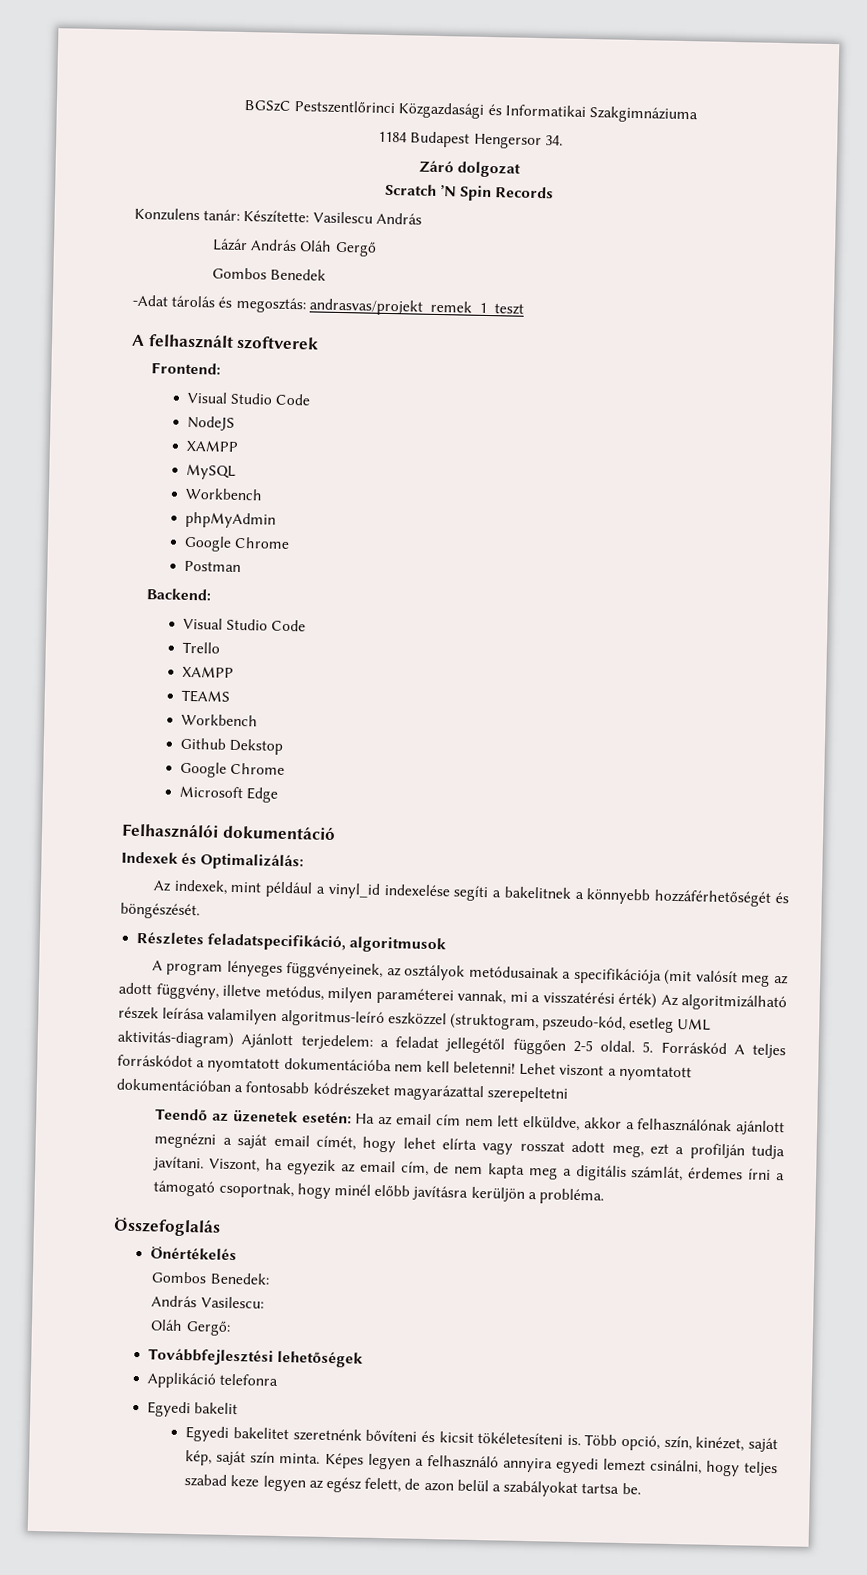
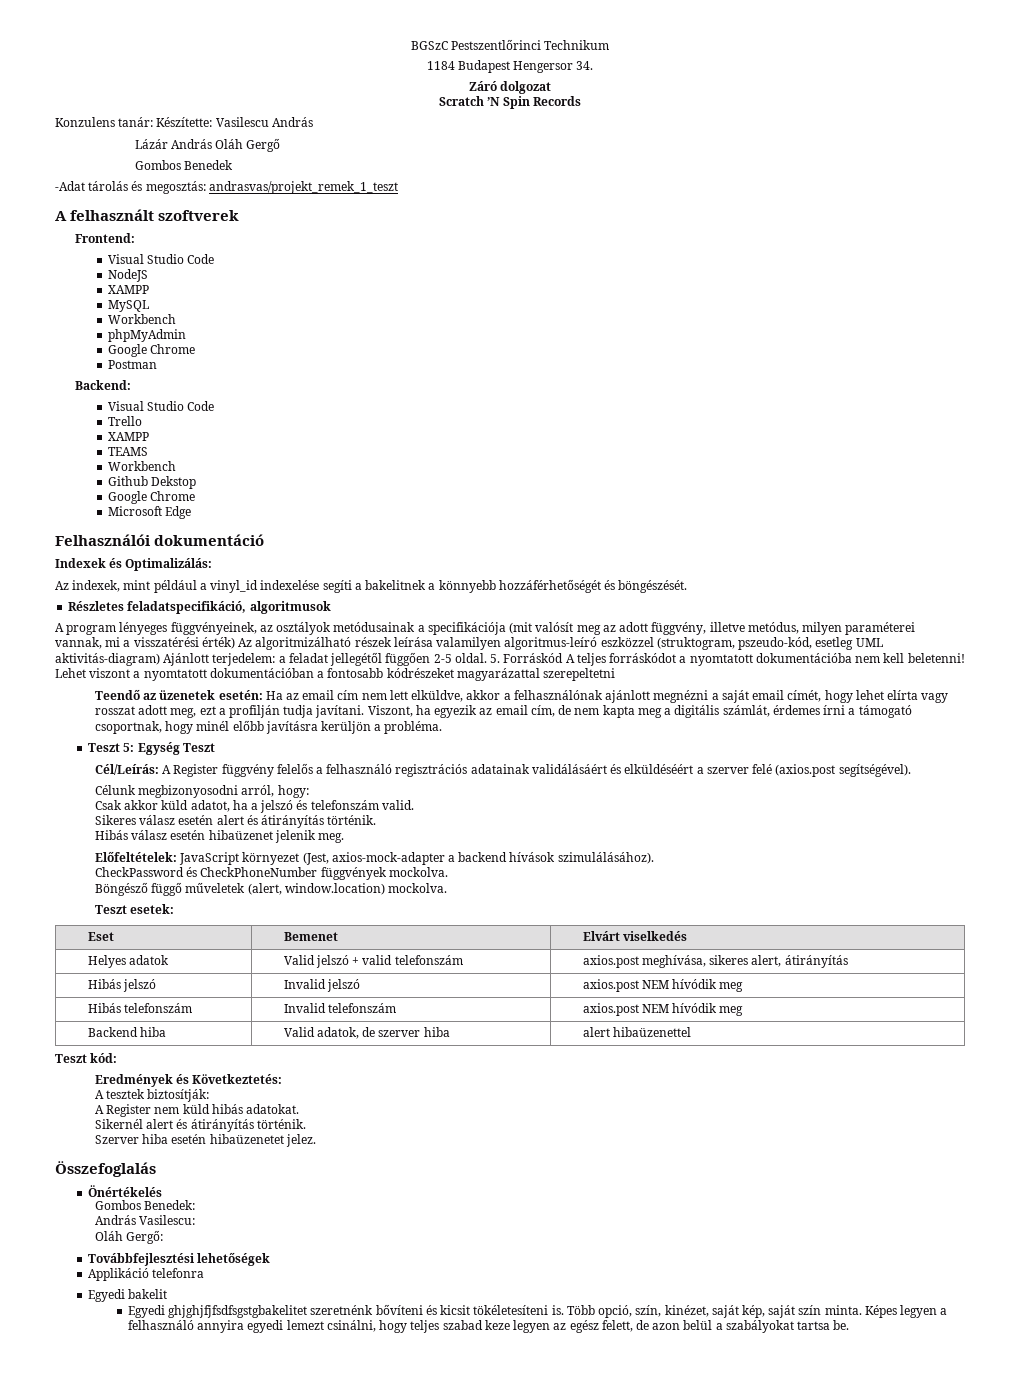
[398,102,698,124] Közgazdasági és Informatikai Szakgimnáziuma -> [544,40,610,50] Technikum
(604, 1196) none -> [88,742,215,755] [94,763,911,777] [94,785,309,798] [94,800,414,813] [94,815,377,828] [94,830,344,843] [94,851,654,865] [94,867,448,880] [94,882,447,896] [94,904,175,914] [87,932,114,941] [283,932,338,941] [582,931,687,941] [87,955,169,968] [283,955,463,968] [582,955,848,968] [87,979,156,992] [283,979,360,992] [582,979,744,992] [87,1003,192,1013] [283,1003,396,1013] [582,1003,744,1016] [87,1027,166,1037] [283,1027,450,1039] [582,1027,691,1037] [55,1053,118,1063] [94,1074,283,1087] [94,1089,210,1102] [94,1104,299,1117] [94,1119,306,1132] [94,1134,316,1147] // Teszt 5: Egység Teszt // Cél/Leírás: A Register függvény felelős a felhasználó regisztrációs adatainak validálásáért és elküldéséért a szerver felé (axios.post segítségével). // Célunk megbizonyosodni arról, hogy: // Csak akkor küld adatot, ha a jelszó és telefonszám valid. // Sikeres válasz esetén alert és átirányítás történik. // Hibás válasz esetén hibaüzenet jelenik meg. // Előfeltételek: JavaScript környezet (Jest, axios-mock-adapter a backend hívások szimulálásához). // CheckPassword és CheckPhoneNumber függvények mockolva. // Böngésző függő műveletek (alert, window.location) mockolva. // Teszt esetek: // Eset | Bemenet | Elvárt viselkedés // Helyes adatok | Valid jelszó + valid telefonszám | axios.post meghívása, sikeres alert, átirányítás // Hibás jelszó | Invalid jelszó | axios.post NEM hívódik meg // Hibás telefonszám | Invalid telefonszám | axios.post NEM hívódik meg // Backend hiba | Valid adatok, de szerver hiba | alert hibaüzenettel // Teszt kód: // Eredmények és Következtetés: // A tesztek biztosítják: // A Register nem küld hibás adatokat. // Sikernél alert és átirányítás történik. // Szerver hiba esetén hibaüzenetet jelez.
[232,1427,289,1440] bakelitet -> [168,1305,308,1318] ghjghjfjfsdfsgstgbakelitet

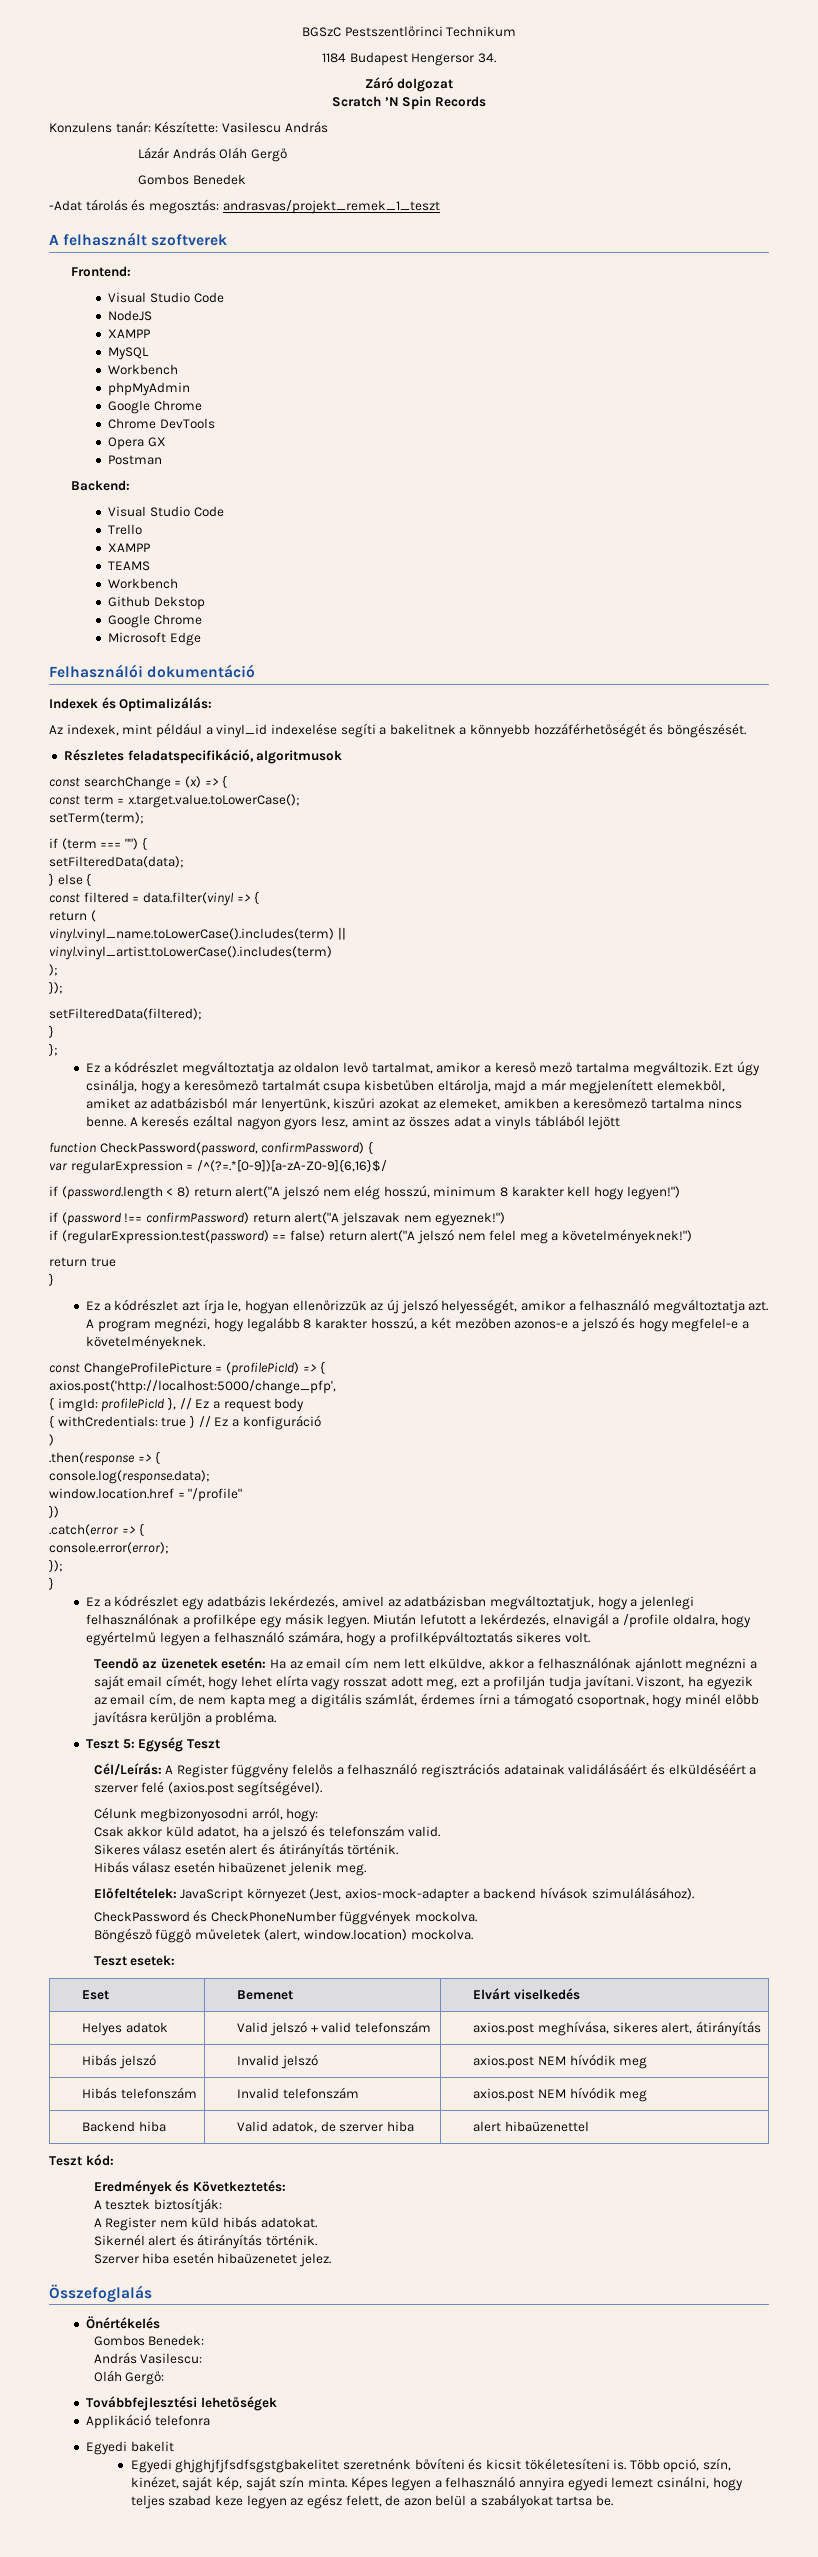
(196, 349) none -> [108,418,216,429] [108,437,167,450] // Chrome DevTools // Opera GX
[55,622,916,635] [55,637,883,650] [55,652,965,666] [55,668,616,681] A program lényeges függvényeinek, az osztályok metódusainak a specifikációja (mit valósít meg az adott függvény, illetve metódus, milyen paraméterei vannak, mi a visszatérési érték) Az algoritmizálható részek leírása valamilyen algoritmus-leíró eszközzel (struktogram, pszeudo-kód, esetleg UML aktivitás-diagram) Ajánlott terjedelem: a feladat jellegétől függően 2-5 oldal. 5. Forráskód A teljes forráskódot a nyomtatott dokumentációba nem kell beletenni! Lehet viszont a nyomtatott dokumentációban a fontosabb kódrészeket magyarázattal szerepeltetni -> [49,775,228,790] [49,794,300,808] [49,812,144,824] [49,837,147,850] [49,856,184,868] [49,873,92,886] [49,891,260,906] [49,910,96,922] [49,927,346,942] [49,946,332,960] [49,964,58,976] [49,981,63,994] [49,1008,202,1020] [49,1025,54,1038] [49,1043,58,1056] [86,1061,760,1076] [86,1079,725,1094] [86,1097,742,1112] [86,1115,621,1130] [49,1141,373,1156] [49,1159,387,1174] [49,1185,680,1200] [49,1212,506,1226] [49,1229,693,1244] [49,1257,116,1267] [49,1273,54,1286] [86,1299,769,1314] [86,1317,750,1332] [86,1335,206,1350] [49,1361,326,1376] [49,1380,336,1394] [49,1397,305,1412] [49,1415,321,1430] [49,1434,54,1446] [49,1451,161,1466] [49,1470,210,1484] [49,1488,243,1502] [49,1505,59,1518] [49,1523,145,1536] [49,1542,169,1554] [49,1559,63,1572] [49,1577,54,1590] [86,1595,694,1610] [86,1613,752,1628] [86,1631,590,1646] const searchChange = (x) => { // const term = x.target.value.toLowerCase(); // setTerm(term); // if (term === "") { // setFilteredData(data); // } else { // const filtered = data.filter(vinyl => { // return ( // vinyl.vinyl_name.toLowerCase().includes(term) || // vinyl.vinyl_artist.toLowerCase().includes(term) // ); // }); // setFilteredData(filtered); // } // }; // Ez a kódrészlet megváltoztatja az oldalon levő tartalmat, amikor a kereső mező tartalma megváltozik. Ezt úgy csinálja, hogy a keresőmező tartalmát csupa kisbetűben eltárolja, majd a már megjelenített elemekből, amiket az adatbázisból már lenyertünk, kiszűri azokat az elemeket, amikben a keresőmező tartalma nincs benne. A keresés ezáltal nagyon gyors lesz, amint az összes adat a vinyls táblából lejött // function CheckPassword(password, confirmPassword) { // var regularExpression = /^(?=.*[0-9])[a-zA-Z0-9]{6,16}$/ // if (password.length < 8) return alert("A jelszó nem elég hosszú, minimum 8 karakter kell hogy legyen!") // if (password !== confirmPassword) return alert("A jelszavak nem egyeznek!") // if (regularExpression.test(password) == false) return alert("A jelszó nem felel meg a követelményeknek!") // return true // } // Ez a kódrészlet azt írja le, hogyan ellenőrizzük az új jelszó helyességét, amikor a felhasználó megváltoztatja azt. A program megnézi, hogy legalább 8 karakter hosszú, a két mezőben azonos-e a jelszó és hogy megfelel-e a követelményeknek. // const ChangeProfilePicture = (profilePicId) => { // axios.post('http://localhost:5000/change_pfp', // { imgId: profilePicId }, // Ez a request body // { withCredentials: true } // Ez a konfiguráció // ) // .then(response => { // console.log(response.data); // window.location.href = "/profile" // }) // .catch(error => { // console.error(error); // }); // } // Ez a kódrészlet egy adatbázis lekérdezés, amivel az adatbázisban megváltoztatjuk, hogy a jelenlegi felhasználónak a profilképe egy másik legyen. Miután lefutott a lekérdezés, elnavigál a /profile oldalra, hogy egyértelmű legyen a felhasználó számára, hogy a profilképváltoztatás sikeres volt.

